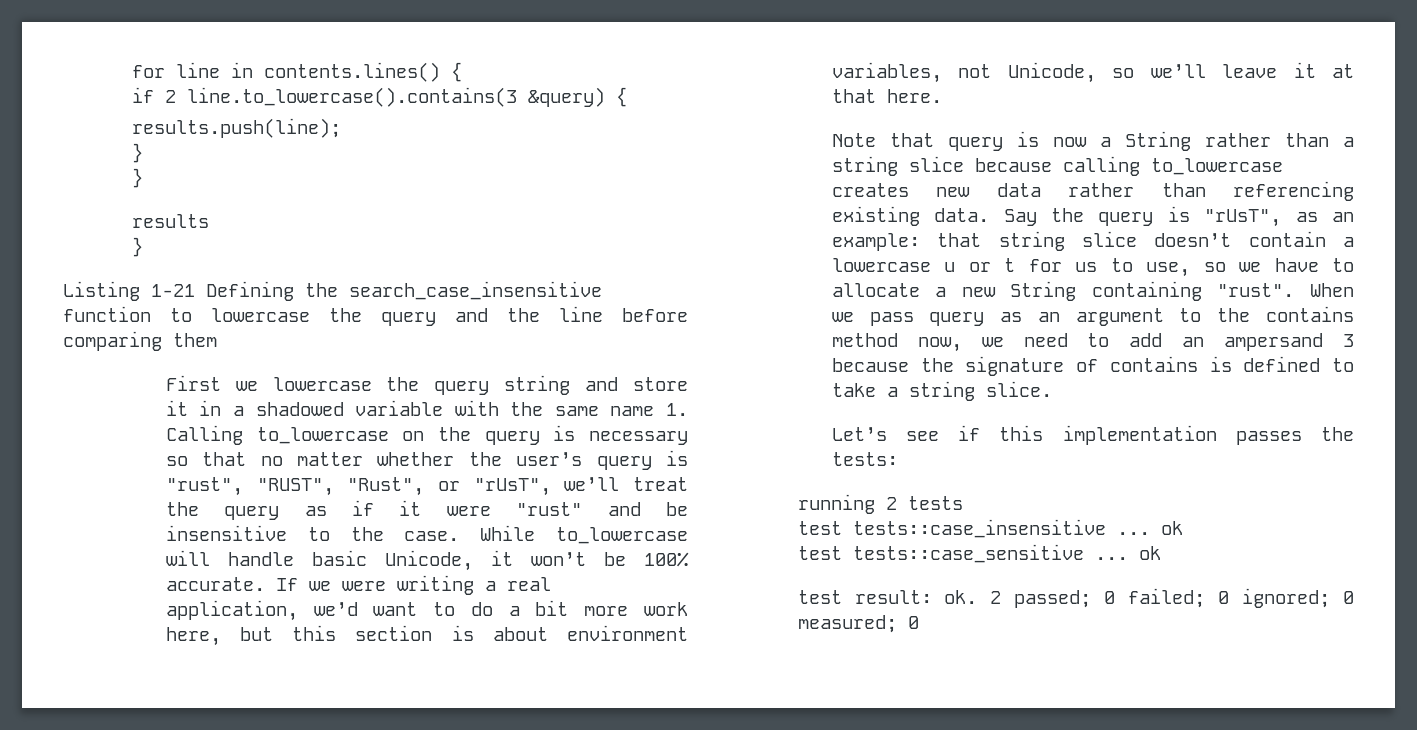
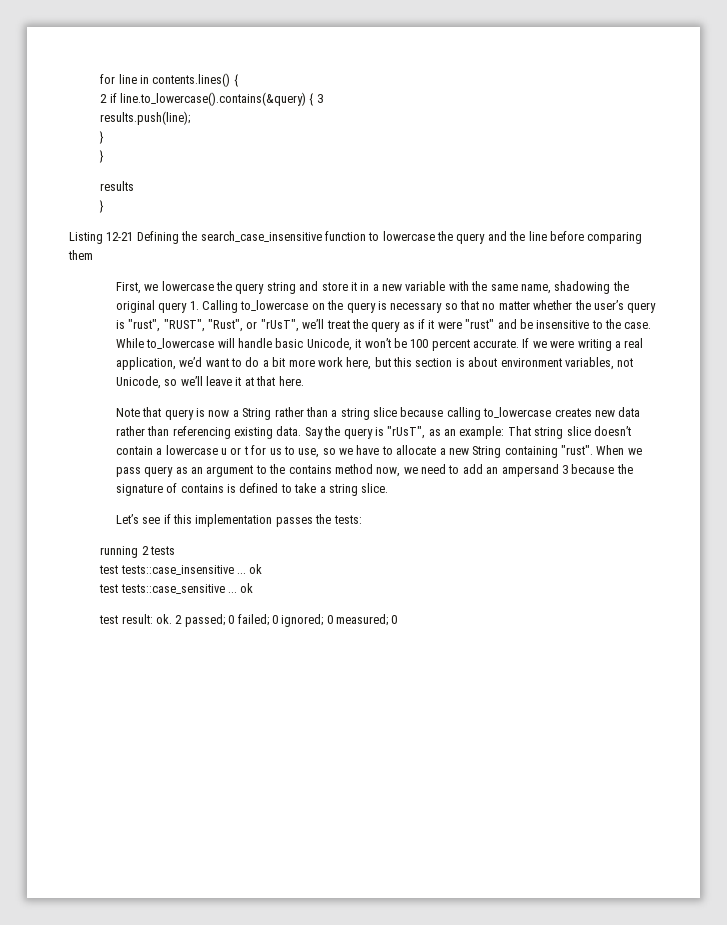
[131,87,627,107] if 2 line.to_lowercase().contains(3 &query) { -> [100,92,323,106] 2 if line.to_lowercase().contains(&query) { 3
[151,284,195,297] 1-21 -> [106,232,134,241] 12-21
[165,375,221,391] First -> [115,282,141,294] First,
[255,402,344,416] shadowed -> [382,284,403,291] new
[610,406,655,416] name -> [520,281,629,294] [115,300,188,313] name, shadowing the original query
[644,552,690,567] 100% -> [410,339,470,351] 100 percent
[937,233,982,247] that -> [507,426,531,436] That

